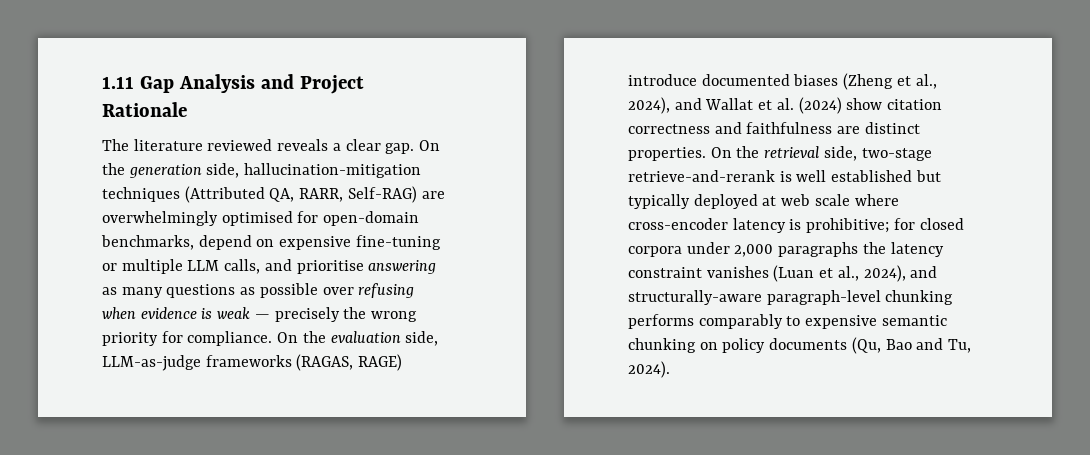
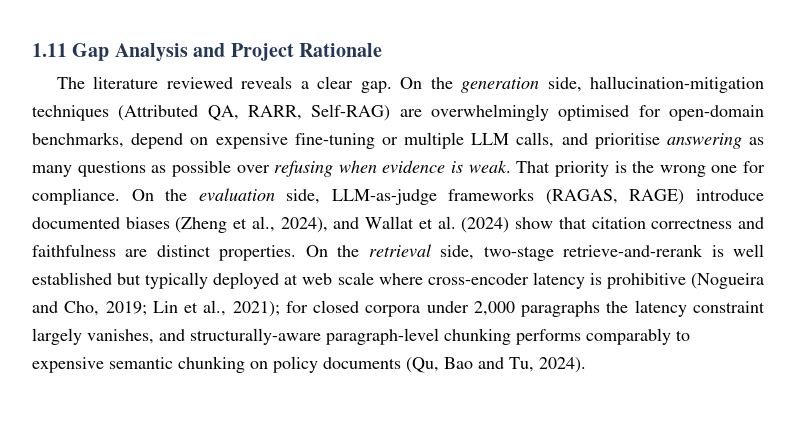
[217,307,340,322] weak — precisely -> [468,160,627,177] weak. That priority is
[102,332,158,346] priority -> [711,165,738,173] one
(883, 104) none -> [558,217,587,229] that
[806,218,890,233] prohibitive; -> [606,273,765,289] [32,300,280,317] prohibitive (Nogueira and Cho, 2019; Lin et al., 2021);
[706,265,906,282] vanishes (Luan et al., 2024), -> [32,328,154,345] largely vanishes,

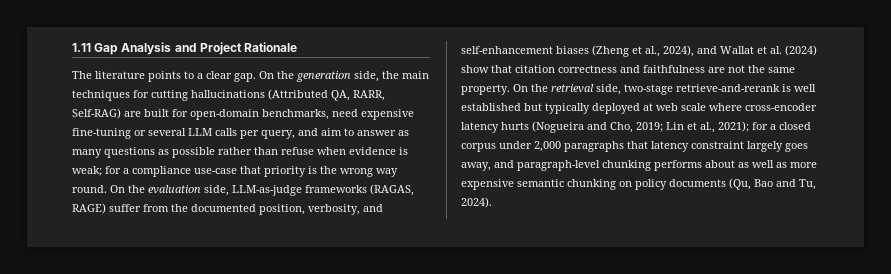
[166,76,293,89] reviewed reveals -> [148,71,194,82] points to
[590,76,764,93] [32,105,109,121] hallucination-mitigation techniques -> [382,71,429,79] [72,90,265,101] the main techniques for cutting hallucinations
[430,104,630,121] overwhelmingly optimised -> [144,109,169,117] built
[131,133,209,149] depend on -> [332,109,358,117] need
[404,132,742,149] multiple LLM calls, and prioritise answering -> [148,128,396,139] several LLM calls per query, and aim to answer
[236,160,551,177] over refusing when evidence is weak. That -> [218,147,408,155] [72,166,261,177] rather than refuse when evidence is weak; for a compliance use-case that
[711,161,765,173] [32,188,120,205] one for compliance. -> [376,168,398,177] [72,185,107,193] way round.
[695,189,764,201] [32,217,120,229] introduce documented -> [109,204,383,215] [461,46,553,54] suffer from the documented position, verbosity, and self-enhancement
[156,245,297,261] distinct properties. -> [728,65,795,73] [461,84,510,95] not the same property.
[589,273,686,289] is prohibitive -> [501,122,529,130] hurts
[313,300,421,317] closed corpora -> [770,122,811,130] [461,143,496,152] a closed corpus
[606,301,629,313] the -> [627,141,648,149] that
[87,328,690,345] vanishes, and structurally-aware paragraph-level chunking performs comparably to -> [785,143,808,152] [461,160,817,171] goes away, and paragraph-level chunking performs about as well as more

